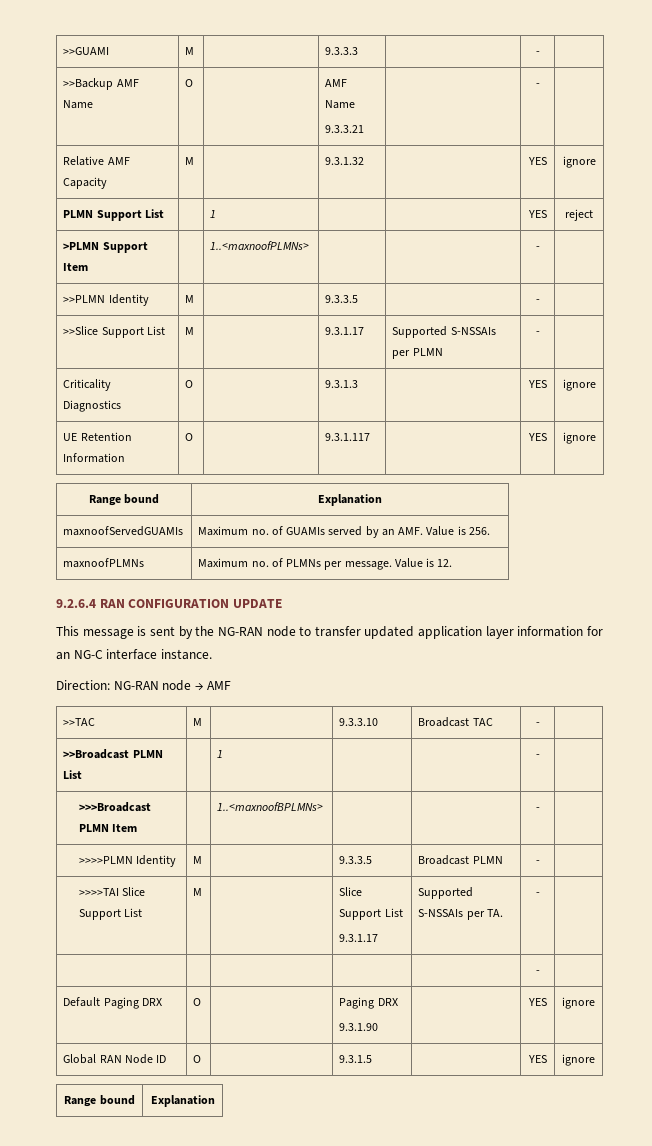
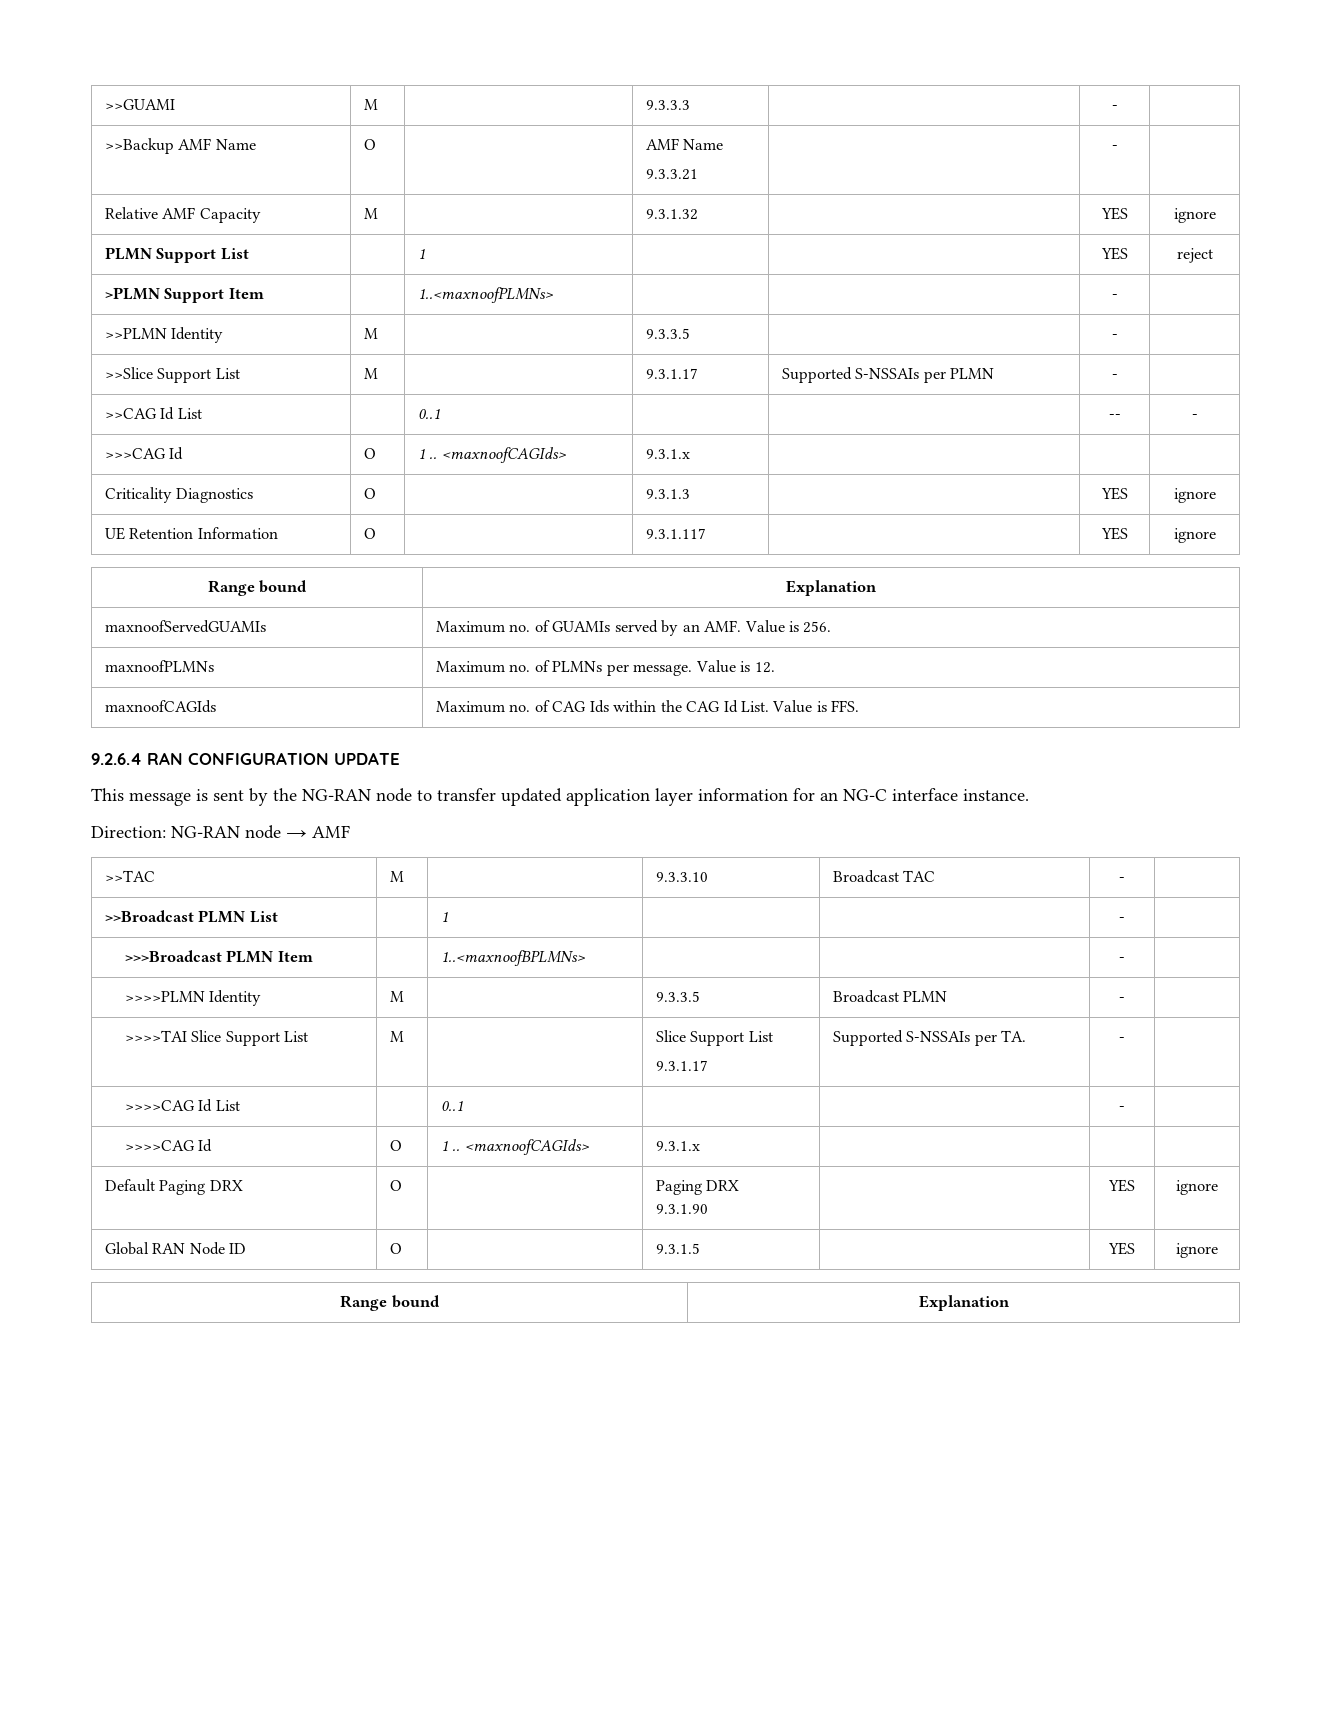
(540, 333) none -> [104,407,202,420] [417,408,440,419] [1108,414,1121,419] [1191,414,1198,419] [104,447,184,460] [363,448,376,459] [417,447,566,463] [645,449,690,459] // >>CAG Id List | | 0..1 | | | -- | - // >>>CAG Id | O | 1 .. <maxnoofCAGIds> | 9.3.1.x | | |
(453, 563) none -> [104,700,216,713] [435,700,860,713] // maxnoofCAGIds | Maximum no. of CAG Ids within the CAG Id List. Value is FFS.
[535,970,540,974] | | | | | - -> [125,1099,240,1112] [440,1100,463,1111] [1119,1106,1125,1111] [125,1139,213,1152] [389,1140,402,1151] [440,1139,589,1155] [655,1141,700,1151] >>>>CAG Id List | | 0..1 | | | - | // >>>>CAG Id | O | 1 .. <maxnoofCAGIds> | 9.3.1.x | |

